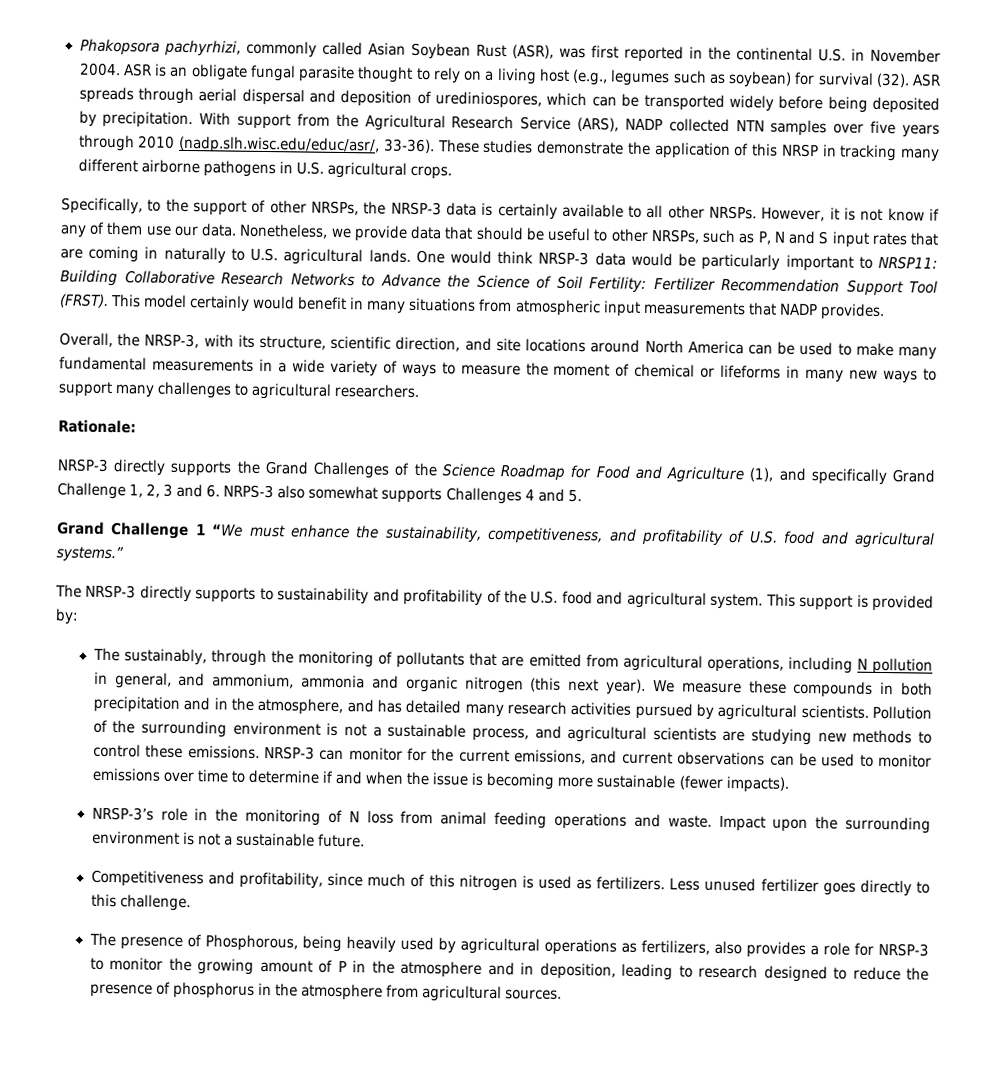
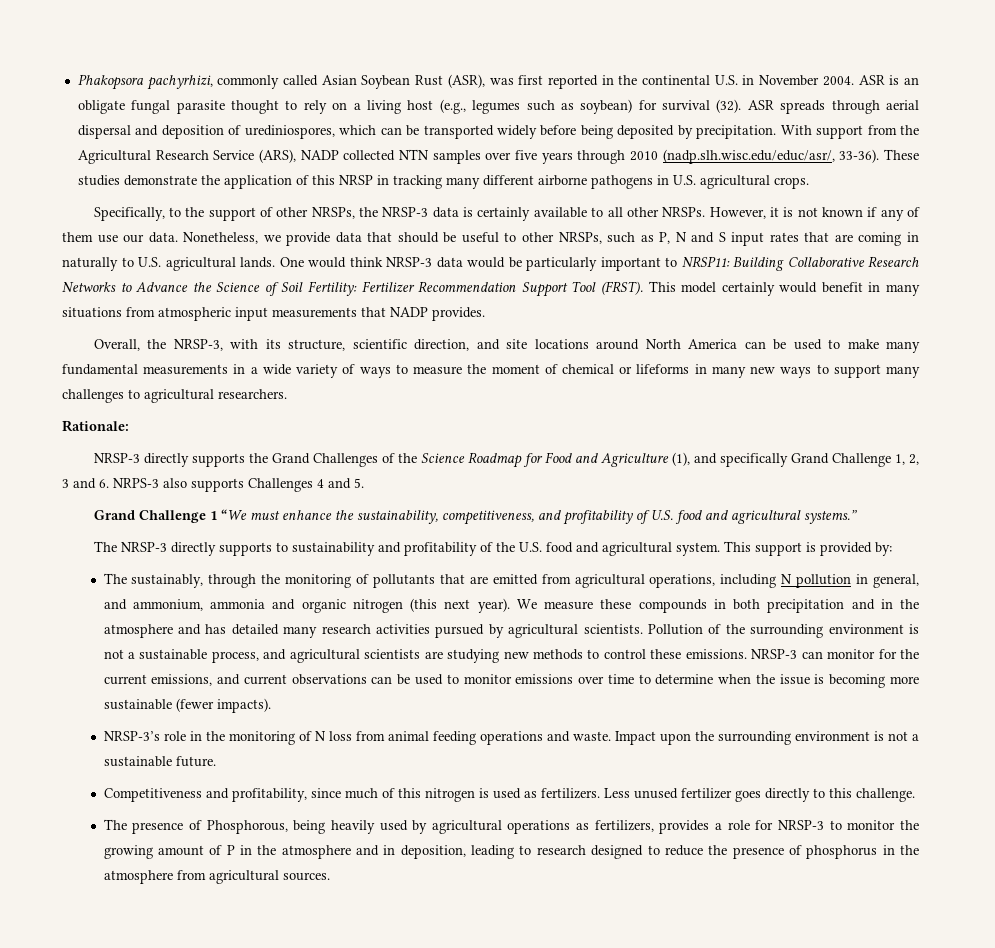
[887,208,925,222] know -> [821,207,863,217] known
[308,485,379,500] somewhat -> (187, 483) none
[257,697,344,716] atmosphere, -> [103,624,173,638] atmosphere
[322,770,364,785] if and -> (714, 679) none
[713,940,742,955] also -> (654, 826) none

